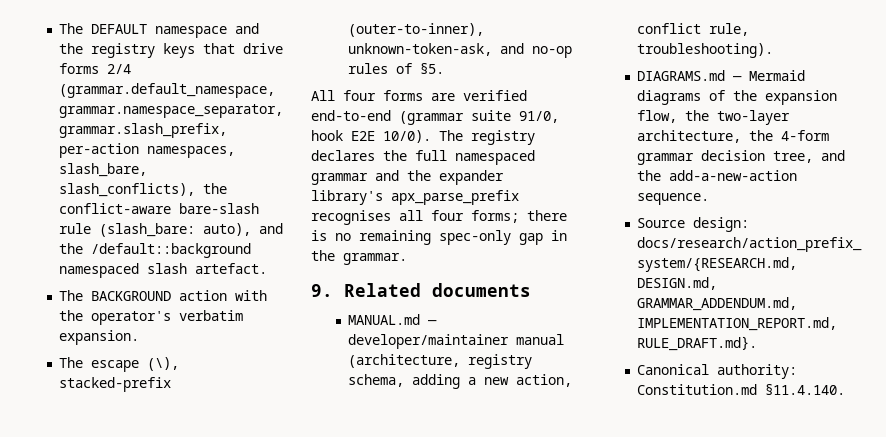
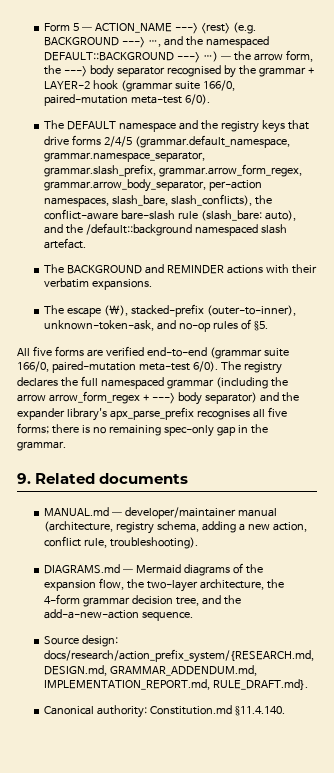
(59, 28) none -> [44,22,256,34] [44,36,269,48] [44,50,313,63] [44,65,314,78] [44,80,235,92] [44,94,211,106] Form 5 — ACTION_NAME ---> <rest> (e.g. BACKGROUND ---> …, and the namespaced DEFAULT::BACKGROUND ---> …) — the arrow form, the ---> body separator recognised by the grammar + LAYER-2 hook (grammar suite 166/0, paired-mutation meta-test 6/0). //
[107,64,132,74] 2/4 -> [104,136,133,147] 2/4/5
(228, 130) none -> [159,164,303,177] [44,179,207,192] grammar.arrow_form_regex, grammar.arrow_body_separator,
[179,290,268,301] [59,310,244,325] [59,330,140,345] action with the operator's verbatim expansion. -> [145,264,317,274] [44,278,153,290] and REMINDER actions with their verbatim expansions.
[343,90,376,101] four -> [32,346,52,356] five
[519,111,559,123] [311,130,431,143] 91/0, hook E2E 10/0). -> [17,361,218,373] 166/0, paired-mutation meta-test 6/0).
(368, 179) none -> [215,377,288,389] [17,391,257,405] (including the arrow arrow_form_regex + ---> body separator)
[431,210,464,221] four -> [267,407,287,417] five

